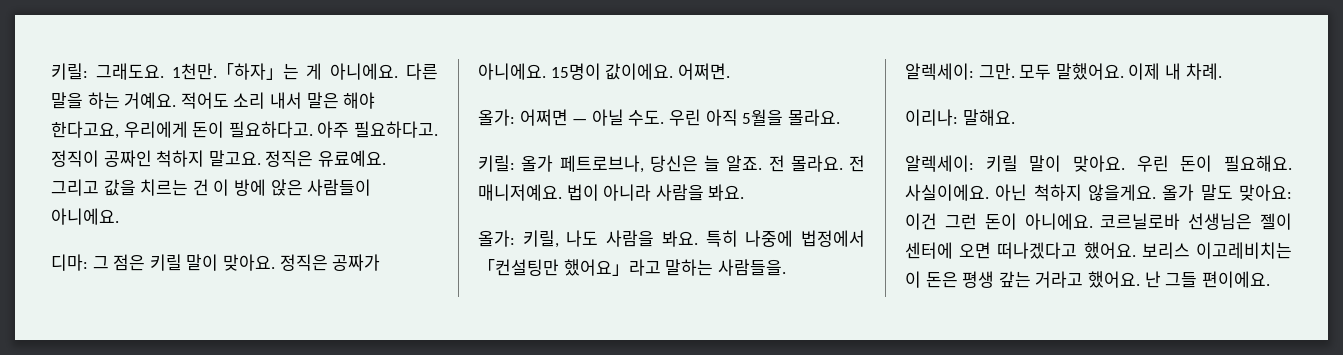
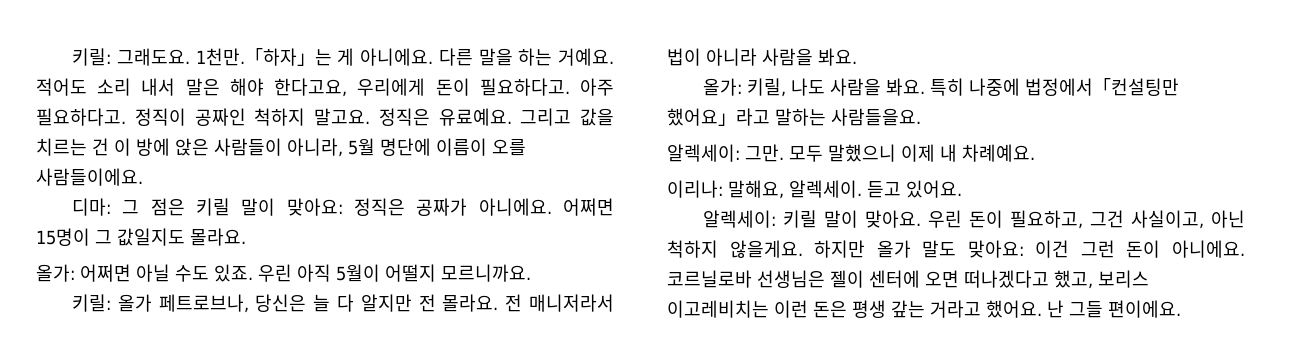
[51,208,119,225] 아니에요. -> [287,138,526,157] [36,168,143,186] 아니라, 5월 명단에 이름이 오를 사람들이에요.
[222,254,275,271] 맞아요. -> [286,198,343,216] 맞아요:
[550,63,730,80] [478,109,840,126] 15명이 값이에요. 어쩌면. // 올가: 어쩌면 — 아닐 수도. 우린 아직 5월을 몰라요. -> [563,198,614,216] [36,228,246,246] [36,264,531,282] 어쩌면 15명이 그 값일지도 몰라요. // 올가: 어쩌면 아닐 수도 있죠. 우린 아직 5월이 어떨지 모르니까요.
[726,155,763,172] 알죠. -> [337,294,412,312] 다 알지만
[478,184,562,201] 매니저예요. -> [528,294,614,312] 매니저라서
[717,259,786,276] 사람들을. -> [831,108,921,126] 사람들을요.
[1055,63,1124,80] 말했어요. -> [828,144,896,162] 말했으니
[1185,63,1222,80] 차례. -> [962,144,1035,162] 차례예요.
[962,109,1015,126] 말해요. -> [728,180,962,199] 말해요, 알렉세이. 듣고 있어요.
[1224,155,1292,172] [905,184,989,201] 필요해요. 사실이에요. -> [1010,210,1205,229] 필요하고, 그건 사실이고,
(1156, 192) none -> [814,240,866,258] 하지만
[1083,242,1136,259] 했어요. -> [1054,270,1093,289] 했고,
[905,271,921,288] 이 -> [774,300,808,318] 이런

